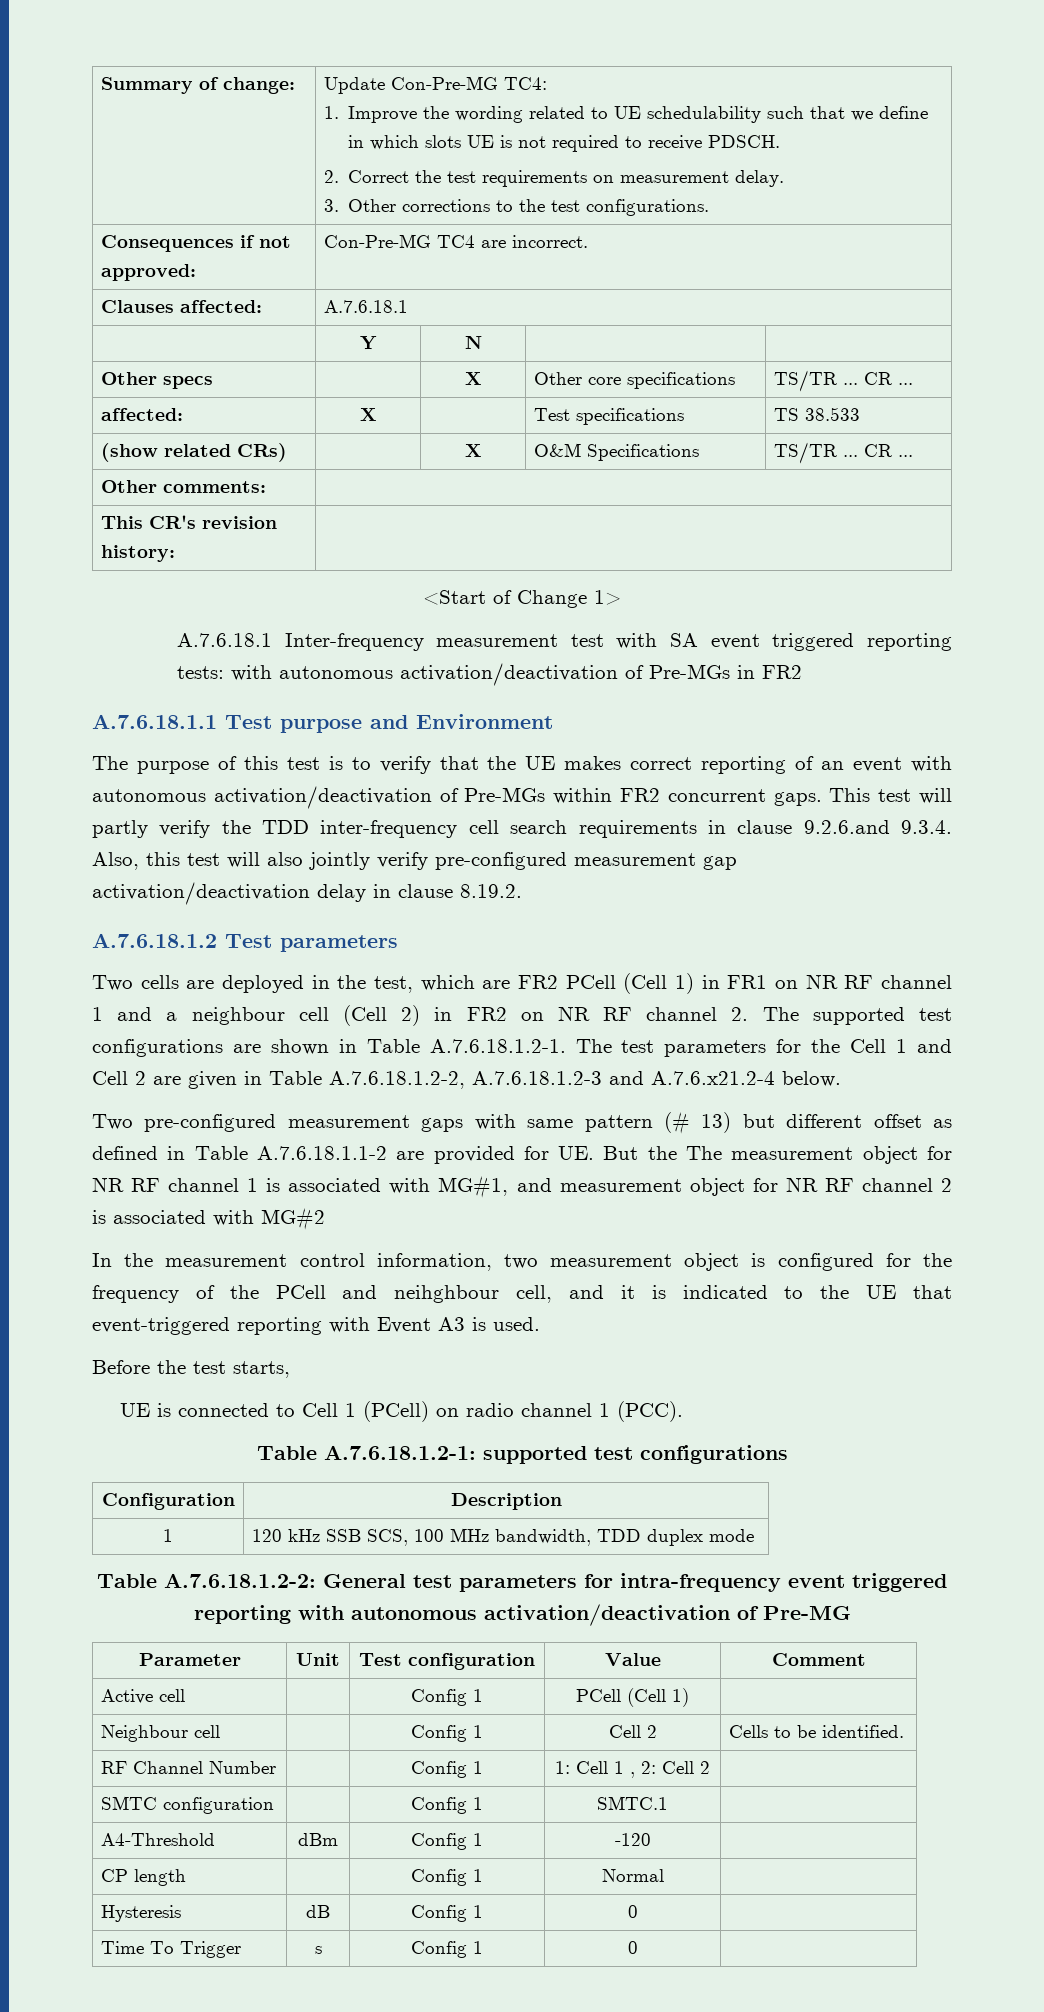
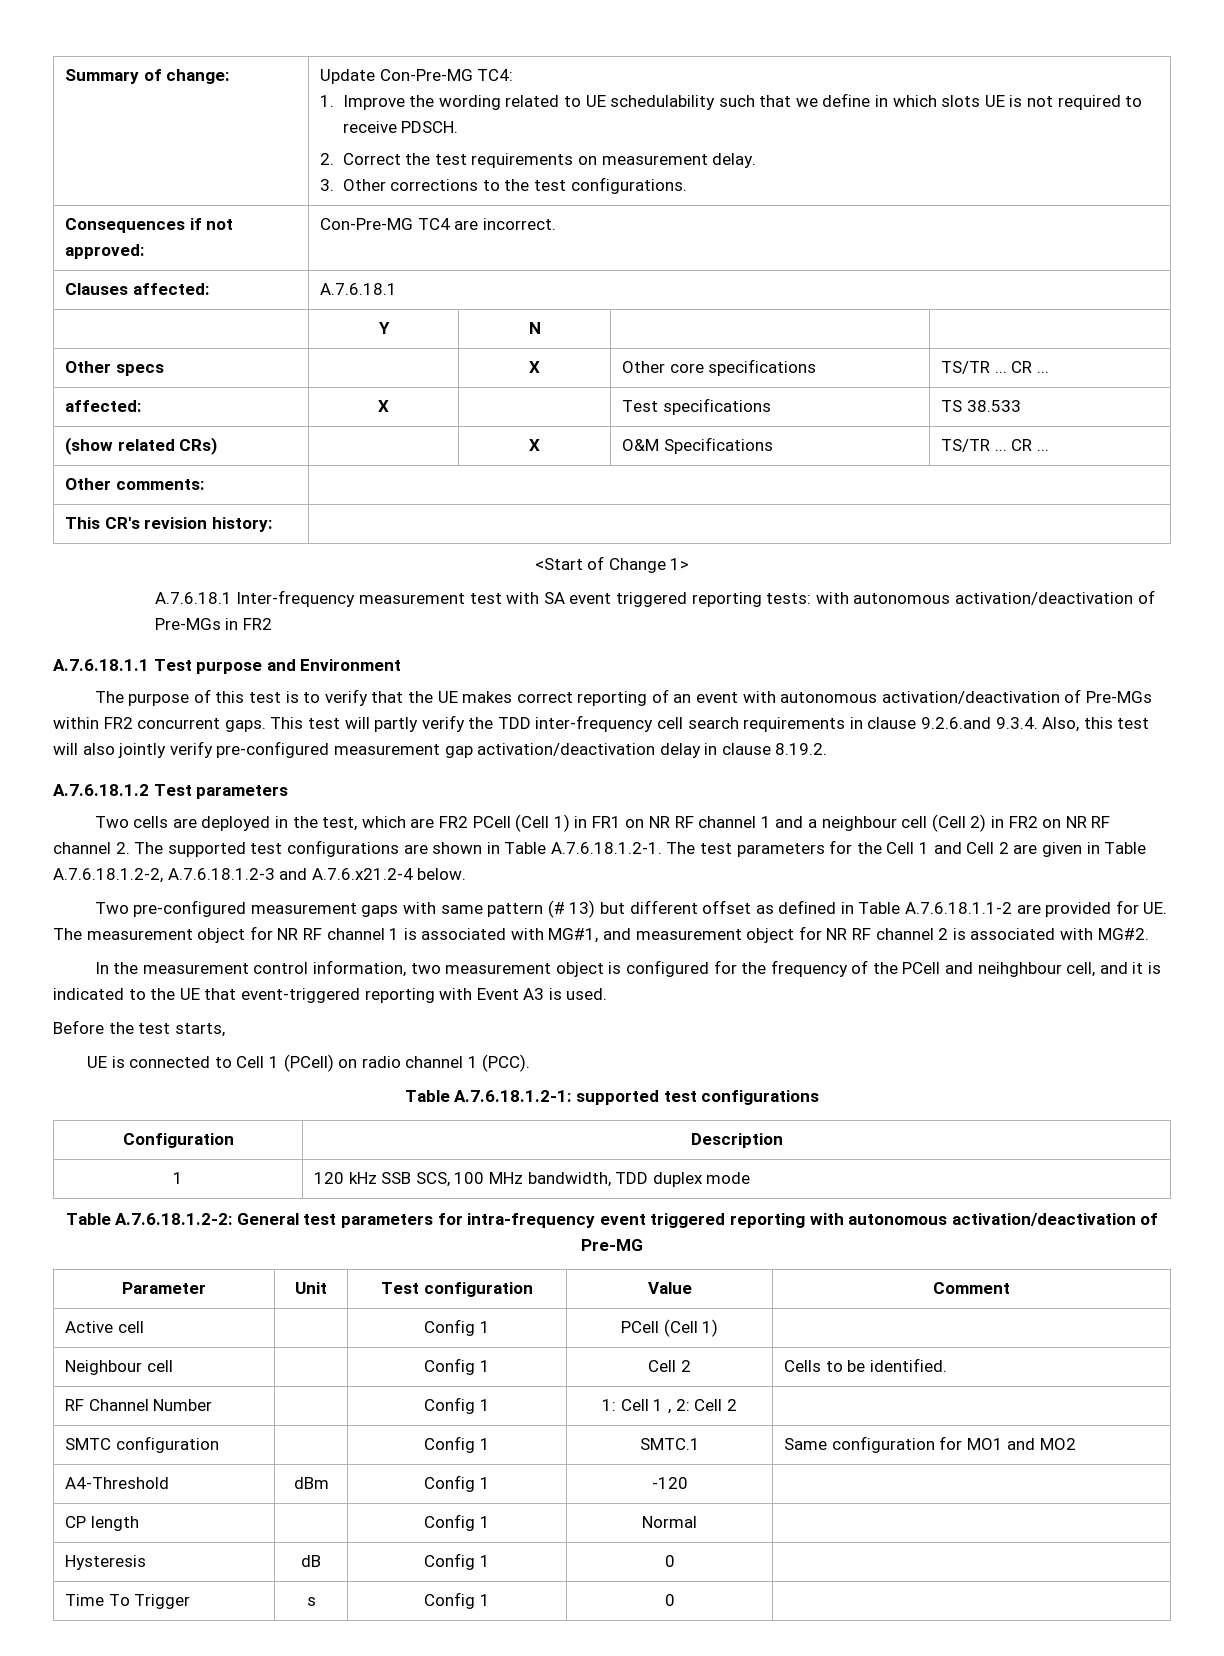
[603,1146,677,1160] But the -> (1168, 908) none
[261,1207,325,1230] MG#2 -> [1097,928,1149,940] MG#2.
(668, 1803) none -> [784,1436,1077,1453] Same configuration for MO1 and MO2

